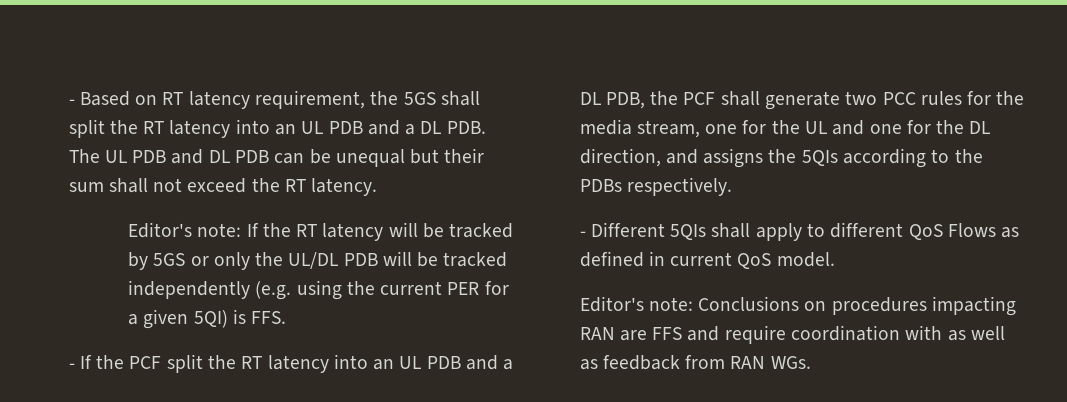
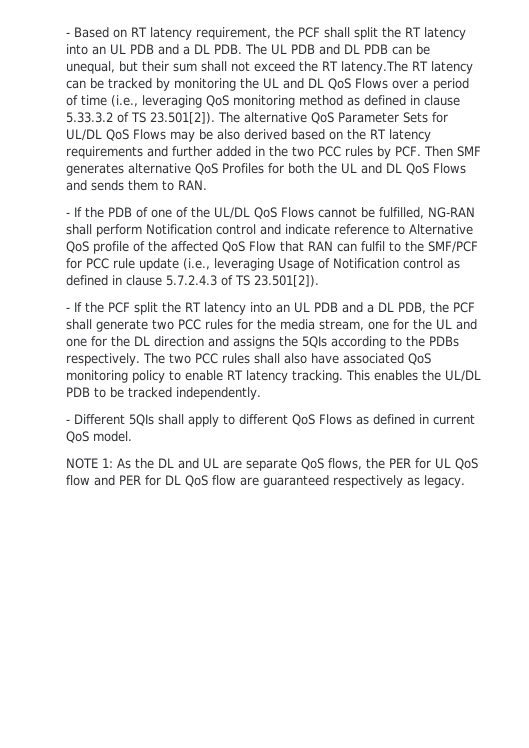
[403,92,436,105] 5GS -> [298,27,321,38] PCF
[335,149,405,167] unequal -> [66,61,116,74] unequal,
[311,178,378,196] [127,222,514,241] [127,251,508,270] [127,280,509,300] [127,309,287,329] latency. // Editor's note: If the RT latency will be tracked by 5GS or only the UL/DL PDB will be tracked independently (e.g. using the current PER for a given 5QI) is FFS. -> [341,61,474,74] [66,78,470,91] [66,95,461,108] [66,112,449,124] [66,129,432,142] [66,146,482,159] [66,163,467,176] [66,180,208,191] [66,207,476,219] [66,224,474,237] [66,241,479,254] [66,258,461,271] [66,275,320,287] latency.The RT latency can be tracked by monitoring the UL and DL QoS Flows over a period of time (i.e., leveraging QoS monitoring method as defined in clause 5.33.3.2 of TS 23.501[2]). The alternative QoS Parameter Sets for UL/DL QoS Flows may be also derived based on the RT latency requirements and further added in the two PCC rules by PCF. Then SMF generates alternative QoS Profiles for both the UL and DL QoS Flows and sends them to RAN. // - If the PDB of one of the UL/DL QoS Flows cannot be fulfilled, NG-RAN shall perform Notification control and indicate reference to Alternative QoS profile of the affected QoS Flow that RAN can fulfil to the SMF/PCF for PCC rule update (i.e., leveraging Usage of Notification control as defined in clause 5.7.2.4.3 of TS 23.501[2]).
[579,148,661,167] direction, -> [154,336,205,347] direction
(732, 186) none -> [143,353,432,365] [66,370,482,383] [66,387,262,400] The two PCC rules shall also have associated QoS monitoring policy to enable RT latency tracking. This enables the UL/DL PDB to be tracked independently.
[579,296,1016,316] [579,325,1005,344] [579,355,811,370] Editor's note: Conclusions on procedures impacting RAN are FFS and require coordination with as well as feedback from RAN WGs. -> [66,458,479,471] [66,475,466,488] NOTE 1: As the DL and UL are separate QoS flows, the PER for UL QoS flow and PER for DL QoS flow are guaranteed respectively as legacy.

